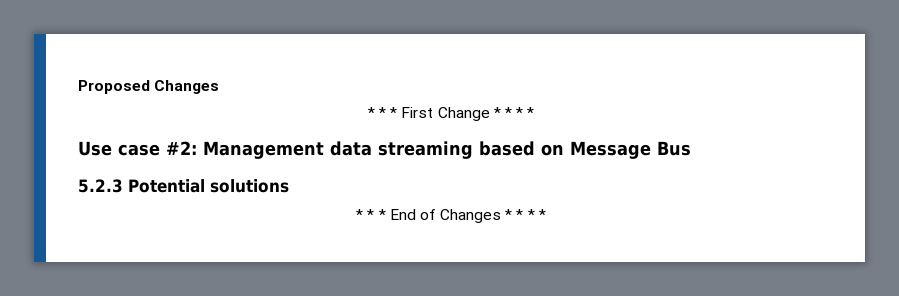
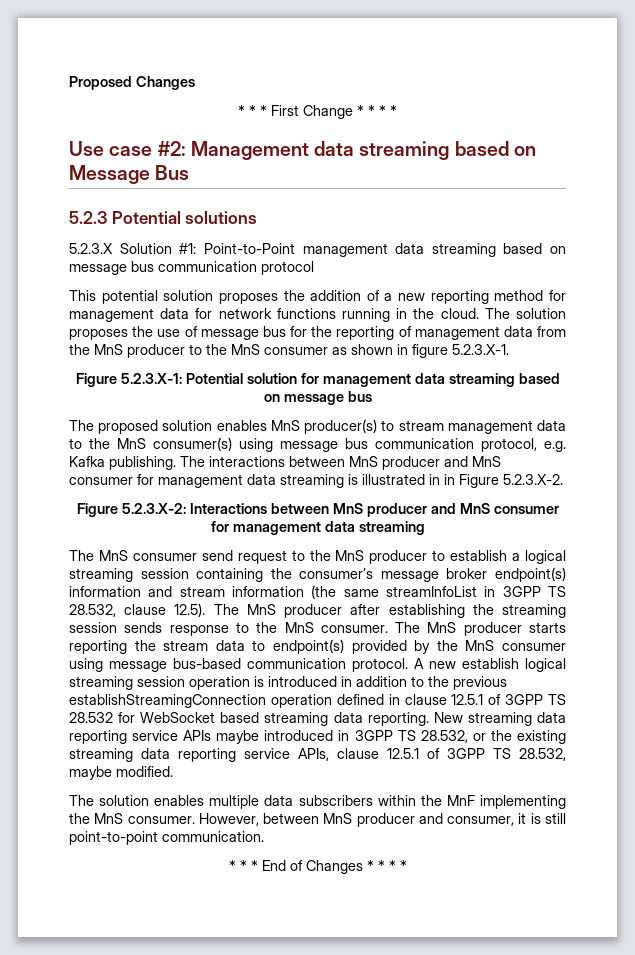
(289, 186) none -> [69,243,566,257] [69,261,314,275] [69,290,566,304] [69,308,566,322] [69,326,566,340] [69,344,509,358] [75,373,560,387] [263,391,372,405] [69,419,566,434] [69,437,566,452] [69,456,501,470] [69,474,563,488] [76,503,559,517] [210,521,425,535] [69,550,567,564] [69,567,566,582] [69,585,566,599] [69,603,566,618] [69,622,567,636] [69,639,567,654] [69,658,566,672] [69,676,507,690] [69,694,566,708] [69,712,566,726] [69,730,566,744] [69,748,566,762] [69,766,173,780] [69,795,566,809] [69,813,566,827] [69,831,264,845] // 5.2.3.X Solution #1: Point-to-Point management data streaming based on message bus communication protocol // This potential solution proposes the addition of a new reporting method for management data for network functions running in the cloud. The solution proposes the use of message bus for the reporting of management data from the MnS producer to the MnS consumer as shown in figure 5.2.3.X-1. // Figure 5.2.3.X-1: Potential solution for management data streaming based on message bus // The proposed solution enables MnS producer(s) to stream management data to the MnS consumer(s) using message bus communication protocol, e.g. Kafka publishing. The interactions between MnS producer and MnS consumer for management data streaming is illustrated in in Figure 5.2.3.X-2. // Figure 5.2.3.X-2: Interactions between MnS producer and MnS consumer for management data streaming // The MnS consumer send request to the MnS producer to establish a logical streaming session containing the consumer’s message broker endpoint(s) information and stream information (the same streamInfoList in 3GPP TS 28.532, clause 12.5). The MnS producer after establishing the streaming session sends response to the MnS consumer. The MnS producer starts reporting the stream data to endpoint(s) provided by the MnS consumer using message bus-based communication protocol. A new establish logical streaming session operation is introduced in addition to the previous establishStreamingConnection operation defined in clause 12.5.1 of 3GPP TS 28.532 for WebSocket based streaming data reporting. New streaming data reporting service APIs maybe introduced in 3GPP TS 28.532, or the existing streaming data reporting service APIs, clause 12.5.1 of 3GPP TS 28.532, maybe modified. // The solution enables multiple data subscribers within the MnF implementing the MnS consumer. However, between MnS producer and consumer, it is still point-to-point communication.

